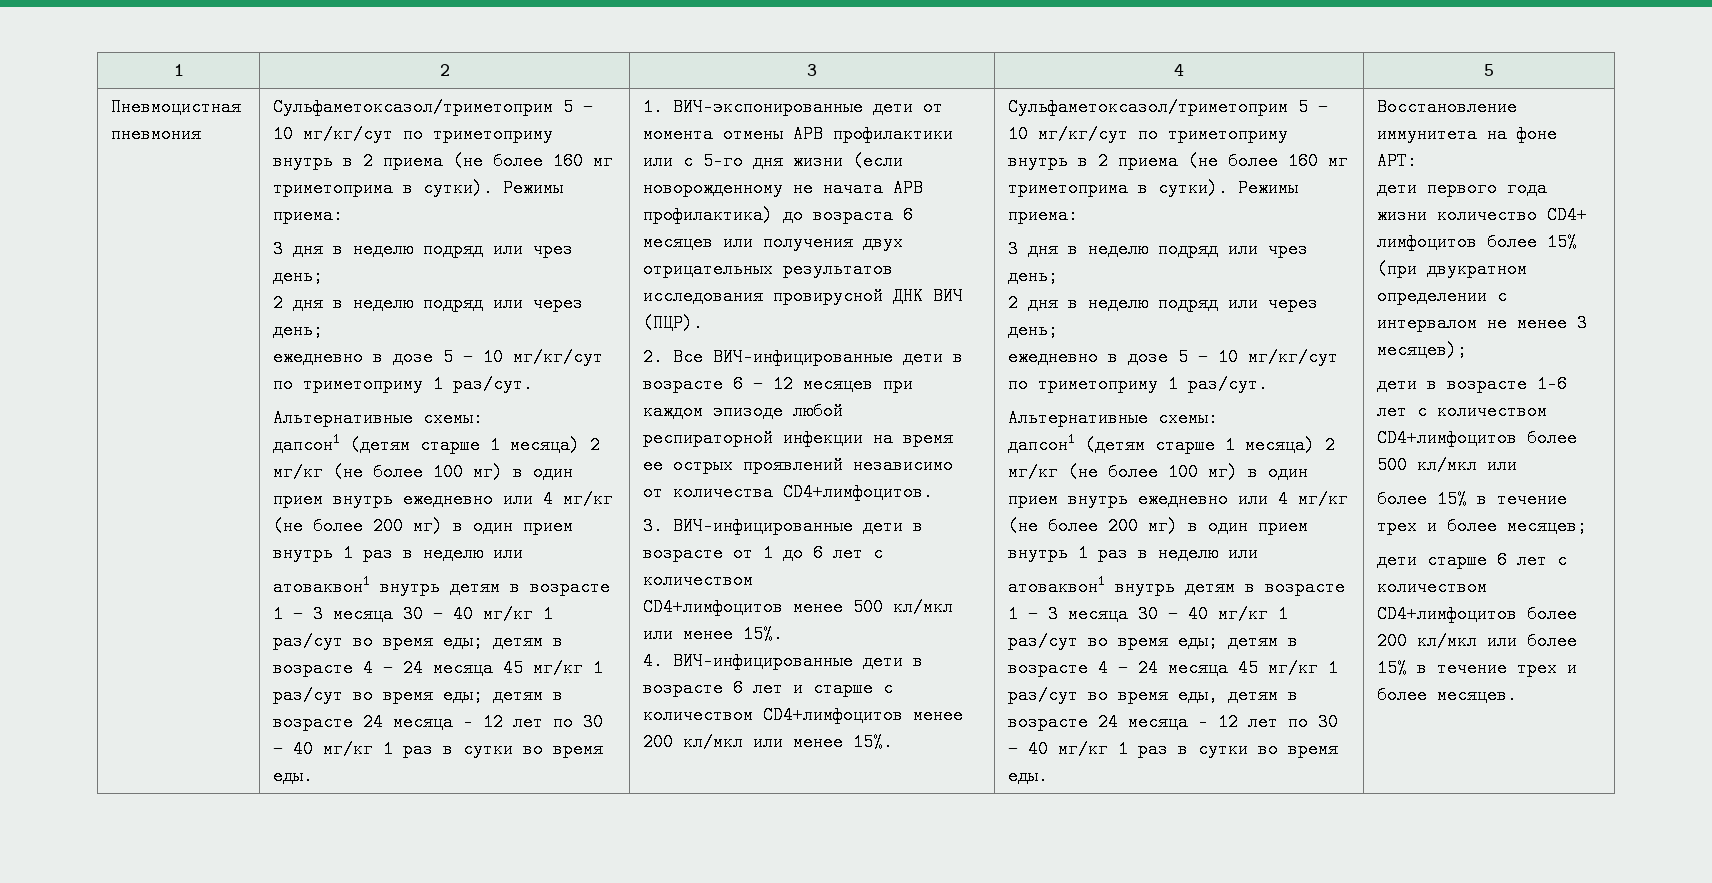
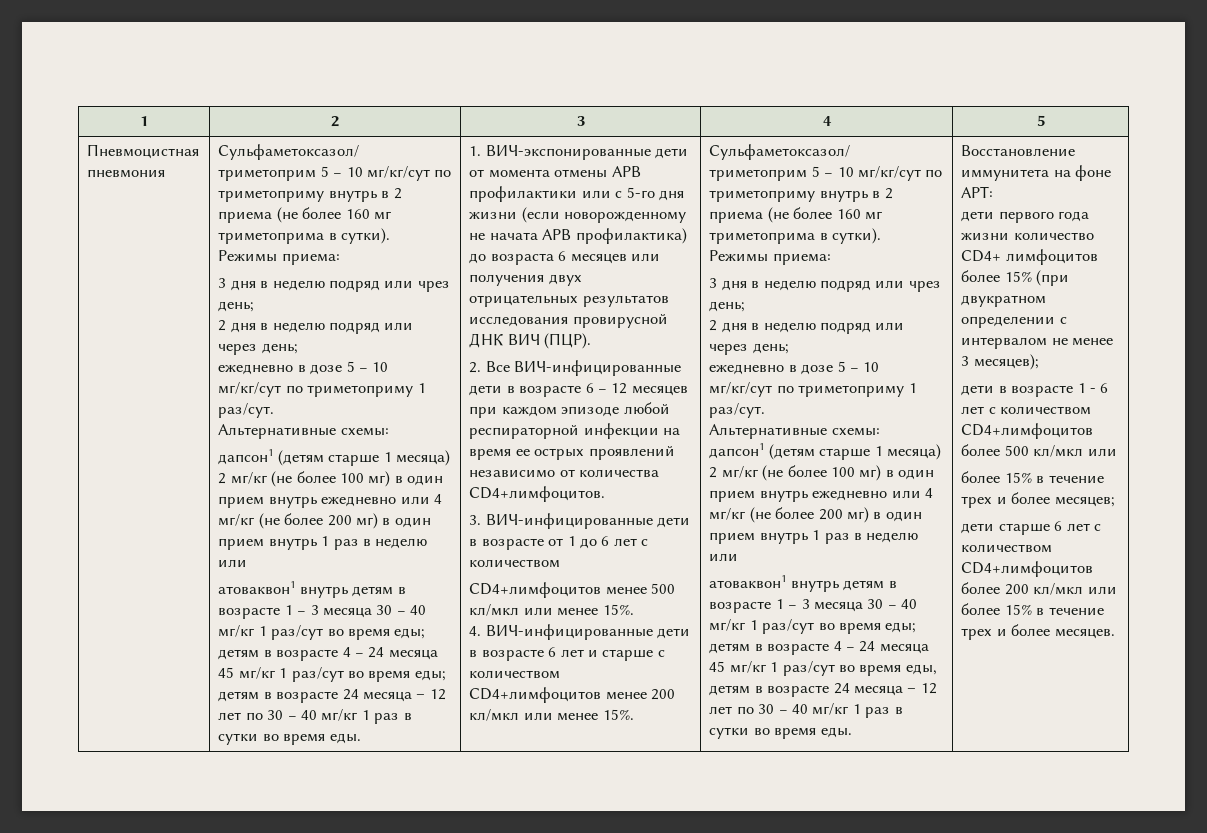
[1536,375,1567,393] 1-6 -> [1077,383,1109,393] 1 - 6

